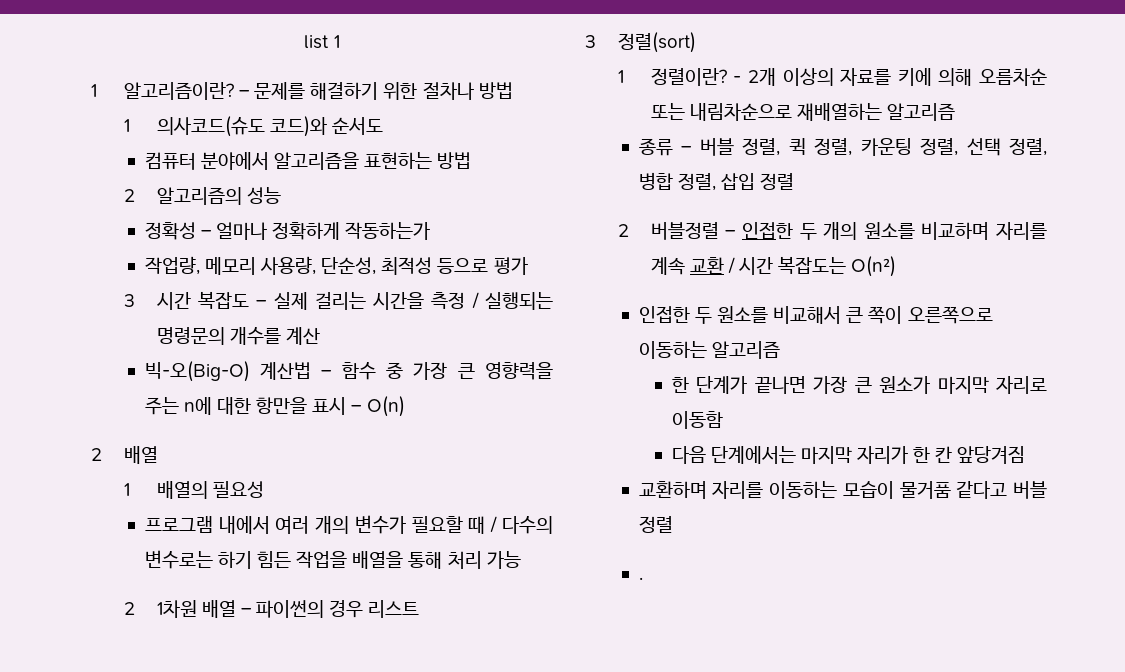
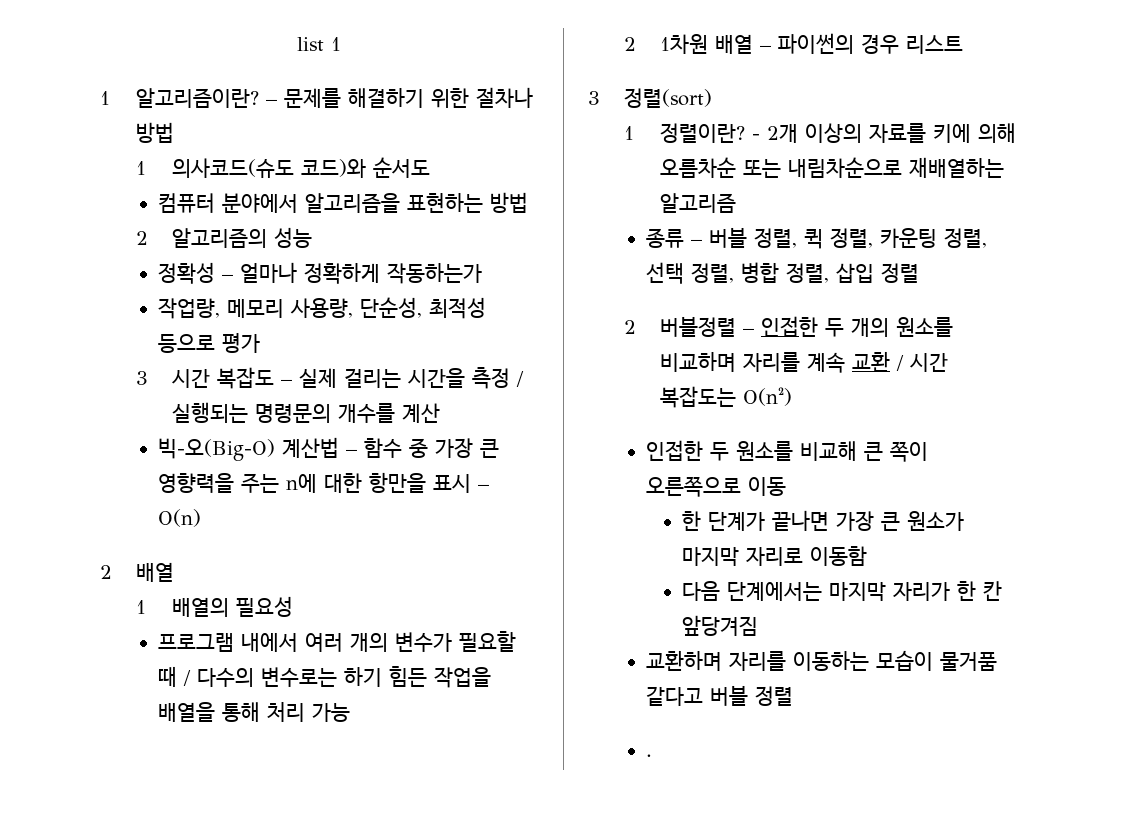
[773,306,842,324] 비교해서 -> [800,441,858,461] 비교해
[638,341,780,359] 이동하는 알고리즘 -> [748,477,787,496] 이동

